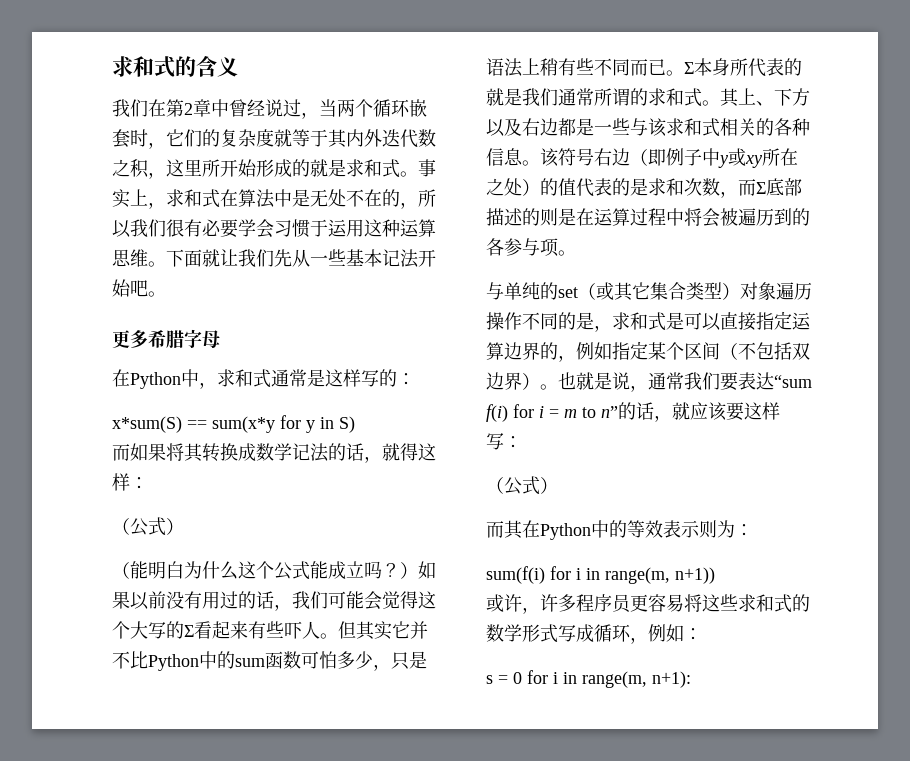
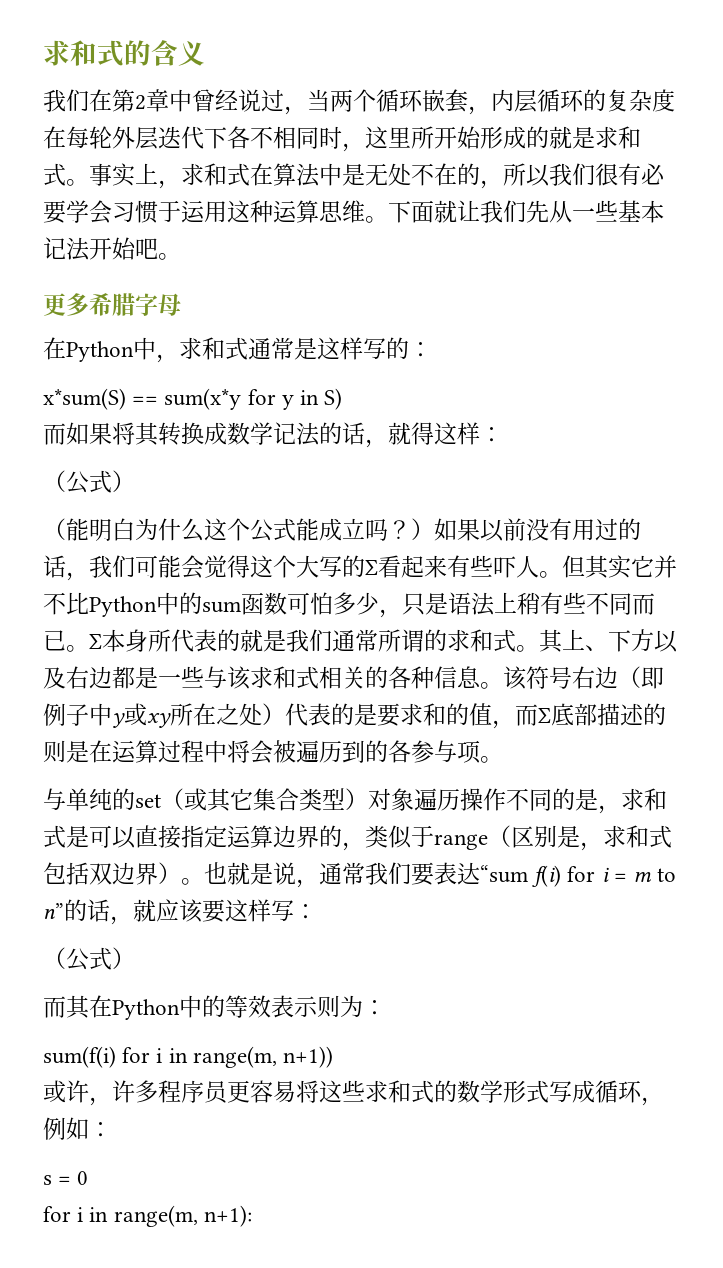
[130,129,436,149] [112,159,149,178] 时，它们的复杂度就等于其内外迭代数之积 -> [468,89,675,115] [43,126,342,150] ，内层循环的复杂度在每轮外层迭代下各不相同时
[540,178,576,196] 的值 -> (285, 714) none
[648,178,720,196] 求和次数 -> [377,703,492,727] 要求和的值
[576,341,756,360] 例如指定某个区间（不 -> [365,825,672,851] 类似于range（区别是，求和式
(522, 678) none -> (89, 1178) //

